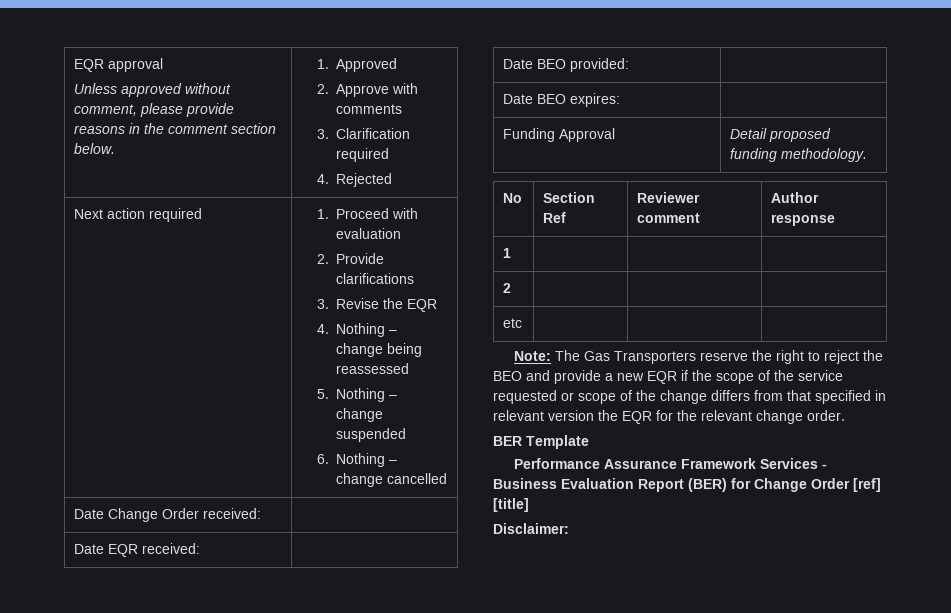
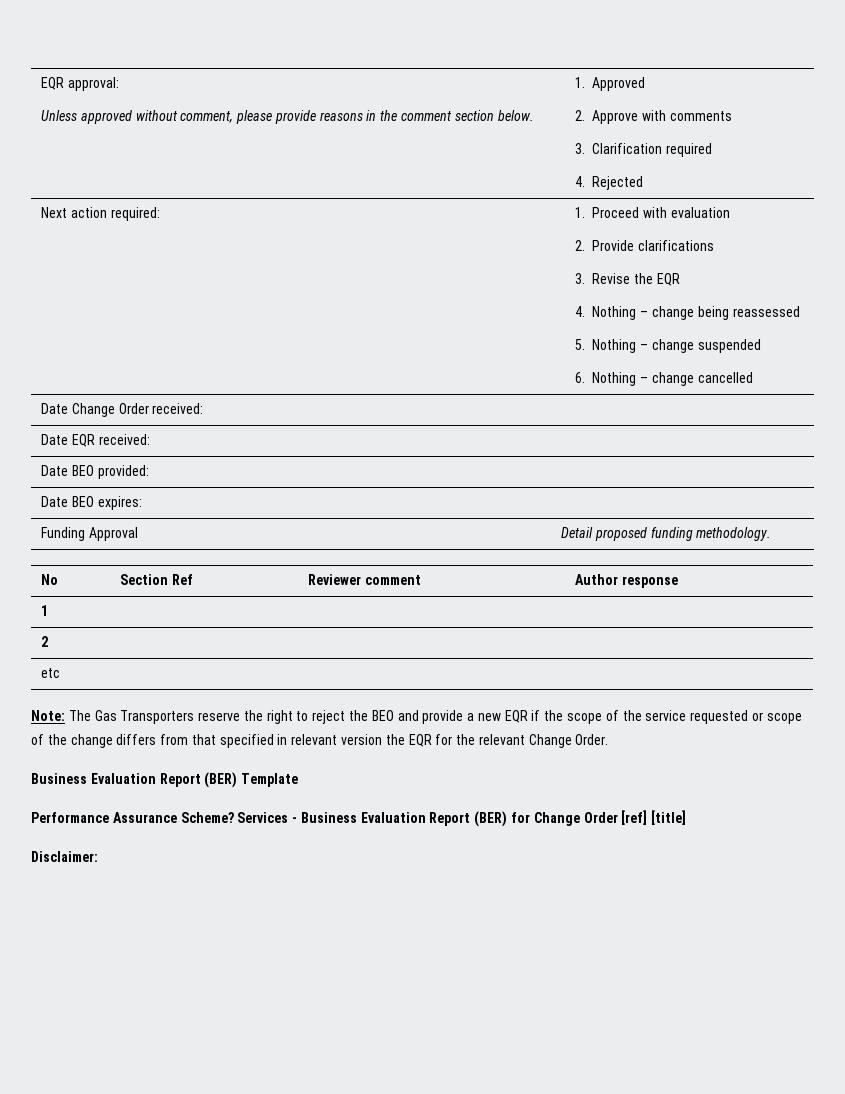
[74,58,164,72] EQR approval -> [40,77,119,91] EQR approval:
[149,208,203,222] required -> [110,207,160,221] required:
[756,410,845,424] [493,436,522,446] change order. // BER -> [528,734,609,748] [31,772,238,788] Change Order. // Business Evaluation Report (BER)
[681,458,757,469] Framework -> [180,812,234,823] Scheme?

